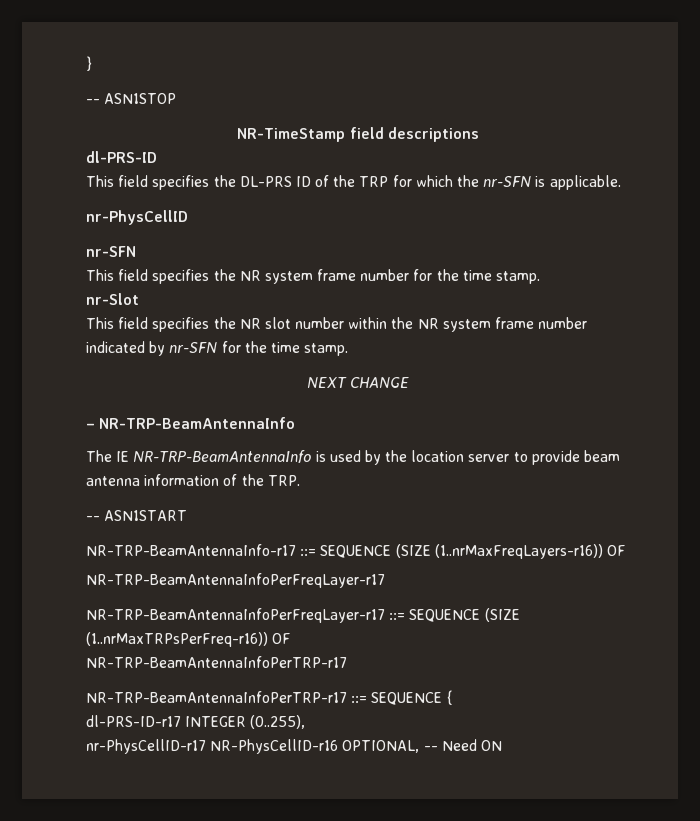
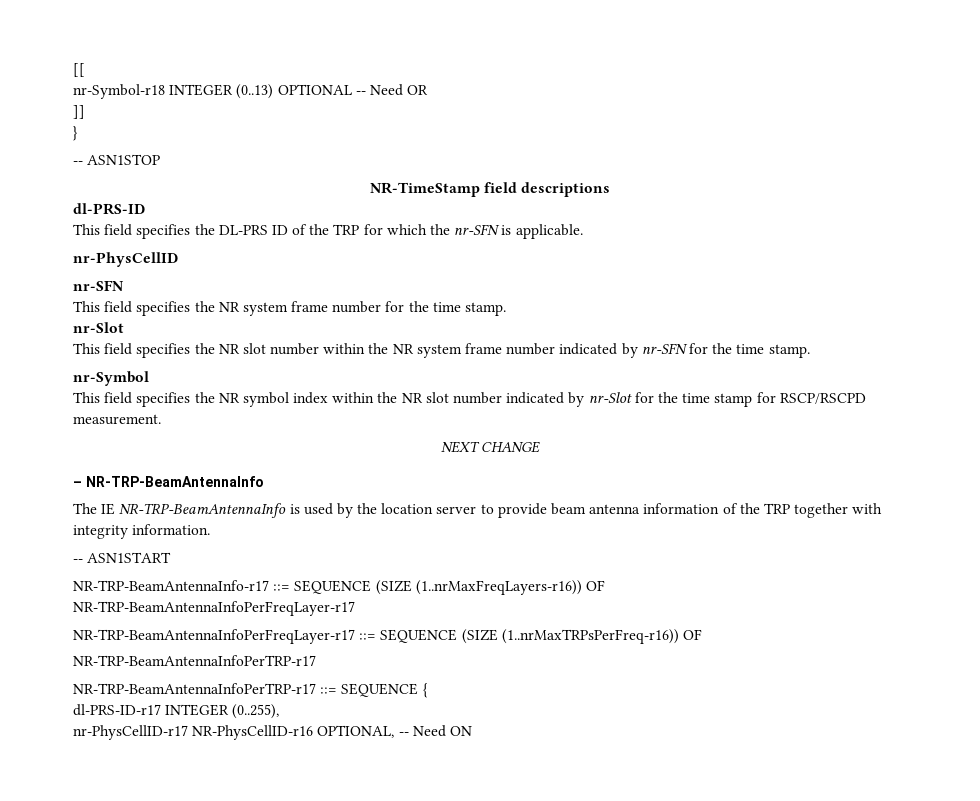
(86, 63) none -> [73,63,85,77] [73,84,429,99] [73,105,85,119] [[ // nr-Symbol-r18 INTEGER (0..13) OPTIONAL -- Need OR // ]] //
(349, 349) none -> [73,371,149,386] [73,392,866,407] [73,414,161,425] // nr-Symbol // This field specifies the NR symbol index within the NR slot number indicated by nr-Slot for the time stamp for RSCP/RSCPD measurement.
[267,475,300,486] TRP. -> [763,503,883,518] [73,524,211,539] TRP together with integrity information.

